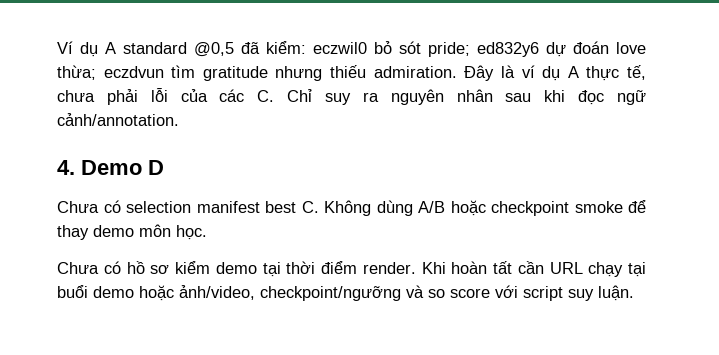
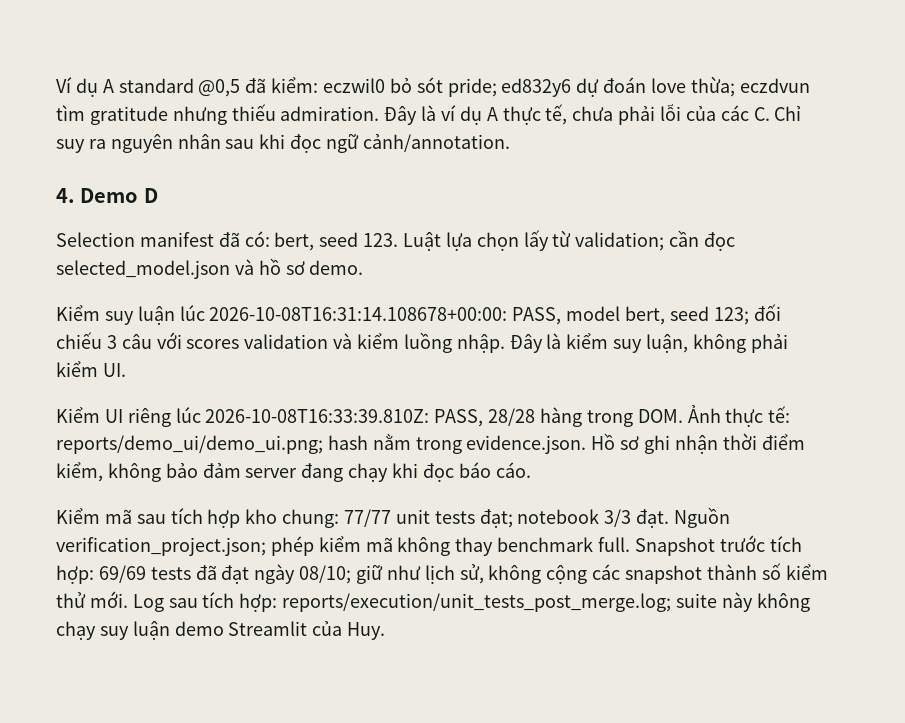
[57,200,646,216] [57,224,207,240] [57,261,646,277] [57,285,634,301] Chưa có selection manifest best C. Không dùng A/B hoặc checkpoint smoke để thay demo môn học. // Chưa có hồ sơ kiểm demo tại thời điểm render. Khi hoàn tất cần URL chạy tại buổi demo hoặc ảnh/video, checkpoint/ngưỡng và so score với script suy luận. -> [56,230,736,251] [56,258,364,279] [56,304,781,325] [56,332,788,353] [56,361,126,377] [56,405,791,427] [56,433,805,454] [56,462,531,482] [56,507,731,528] [56,535,802,556] [56,563,828,584] [56,591,810,612] [56,620,386,640] Selection manifest đã có: bert, seed 123. Luật lựa chọn lấy từ validation; cần đọc selected_model.json và hồ sơ demo. // Kiểm suy luận lúc 2026-10-08T16:31:14.108678+00:00: PASS, model bert, seed 123; đối chiếu 3 câu với scores validation và kiểm luồng nhập. Đây là kiểm suy luận, không phải kiểm UI. // Kiểm UI riêng lúc 2026-10-08T16:33:39.810Z: PASS, 28/28 hàng trong DOM. Ảnh thực tế: reports/demo_ui/demo_ui.png; hash nằm trong evidence.json. Hồ sơ ghi nhận thời điểm kiểm, không bảo đảm server đang chạy khi đọc báo cáo. // Kiểm mã sau tích hợp kho chung: 77/77 unit tests đạt; notebook 3/3 đạt. Nguồn verification_project.json; phép kiểm mã không thay benchmark full. Snapshot trước tích hợp: 69/69 tests đã đạt ngày 08/10; giữ như lịch sử, không cộng các snapshot thành số kiểm thử mới. Log sau tích hợp: reports/execution/unit_tests_post_merge.log; suite này không chạy suy luận demo Streamlit của Huy.

